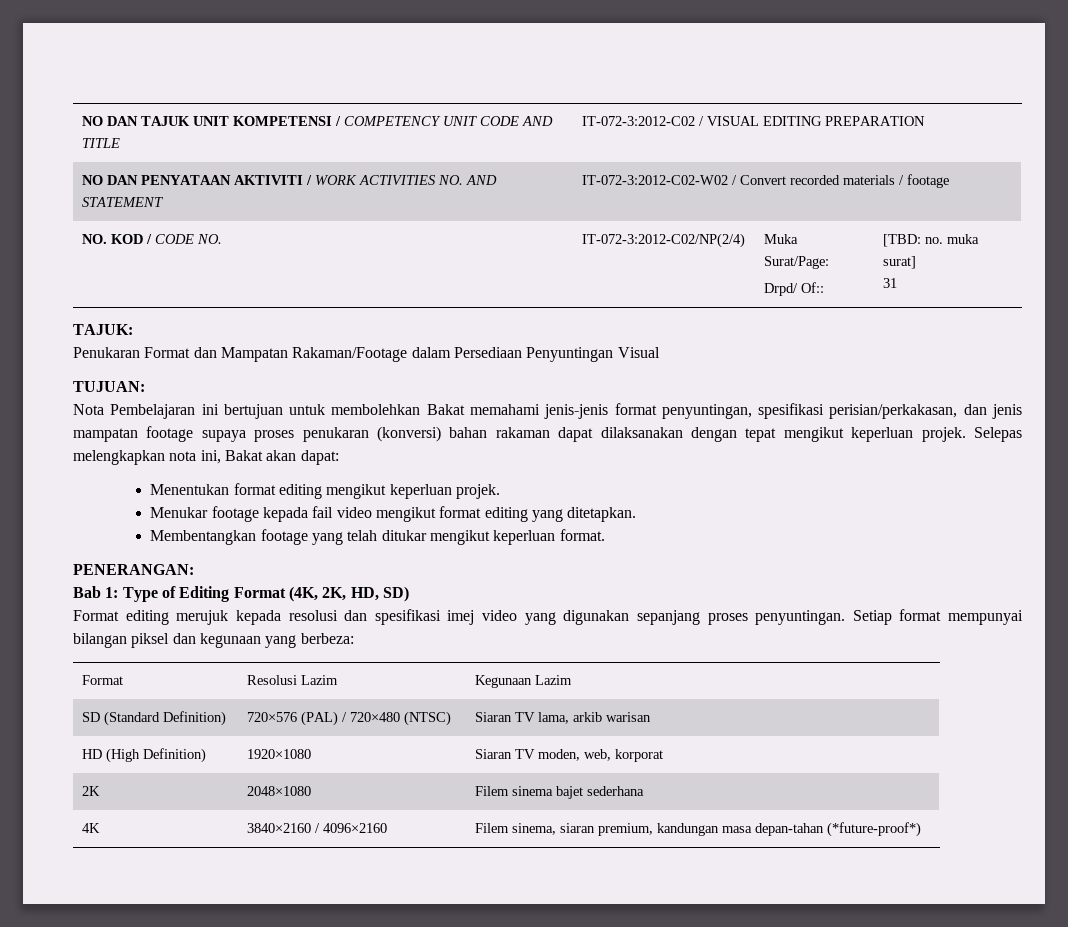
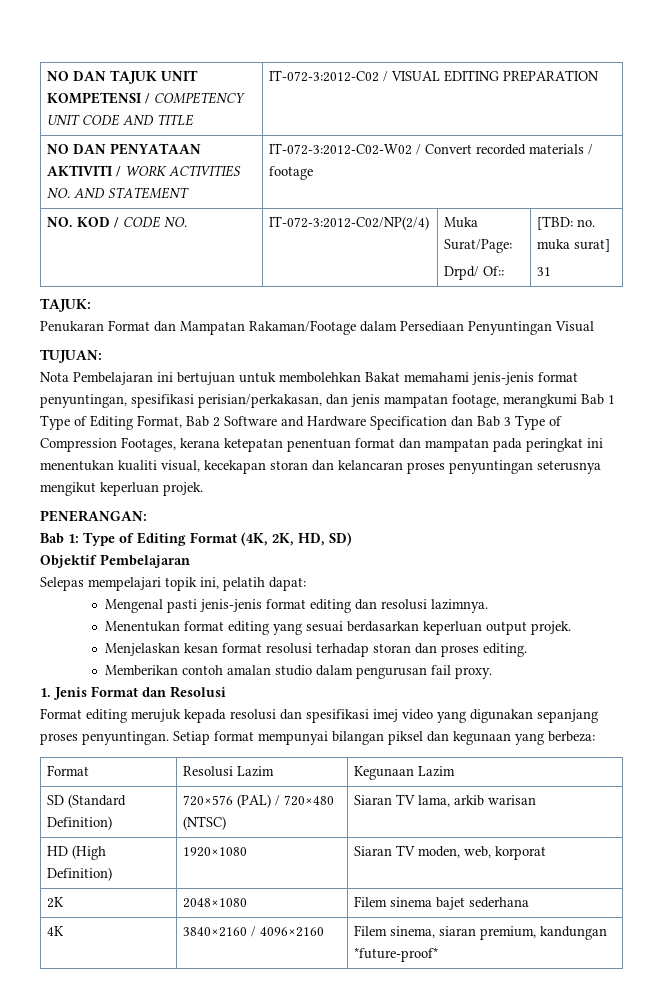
[146,426,1022,442] [73,450,339,465] [150,483,500,499] [150,506,637,522] [150,529,605,545] footage supaya proses penukaran (konversi) bahan rakaman dapat dilaksanakan dengan tepat mengikut keperluan projek. Selepas melengkapkan nota ini, Bakat akan dapat: // Menentukan format editing mengikut keperluan projek. // Menukar footage kepada fail video mengikut format editing yang ditetapkan. // Membentangkan footage yang telah ditukar mengikut keperluan format. -> [452,394,615,408] [40,415,562,430] [40,437,603,452] [40,460,601,474] [40,482,203,496] footage, merangkumi Bab 1 Type of Editing Format, Bab 2 Software and Hardware Specification dan Bab 3 Type of Compression Footages, kerana ketepatan penentuan format dan mampatan pada peringkat ini menentukan kualiti visual, kecekapan storan dan kelancaran proses penyuntingan seterusnya mengikut keperluan projek.
(409, 594) none -> [40,554,190,568] [40,577,306,591] [105,599,489,613] [105,621,572,635] [105,643,528,657] [105,665,493,679] [40,686,226,700] // Objektif Pembelajaran // Selepas mempelajari topik ini, pelatih dapat: // Mengenal pasti jenis-jenis format editing dan resolusi lazimnya. // Menentukan format editing yang sesuai berdasarkan keperluan output projek. // Menjelaskan kesan format resolusi terhadap storan dan proses editing. // Memberikan contoh amalan studio dalam pengurusan fail proxy. // 1. Jenis Format dan Resolusi
[722,822,922,837] masa depan-tahan (*future-proof*) -> [354,947,439,962] *future-proof*

